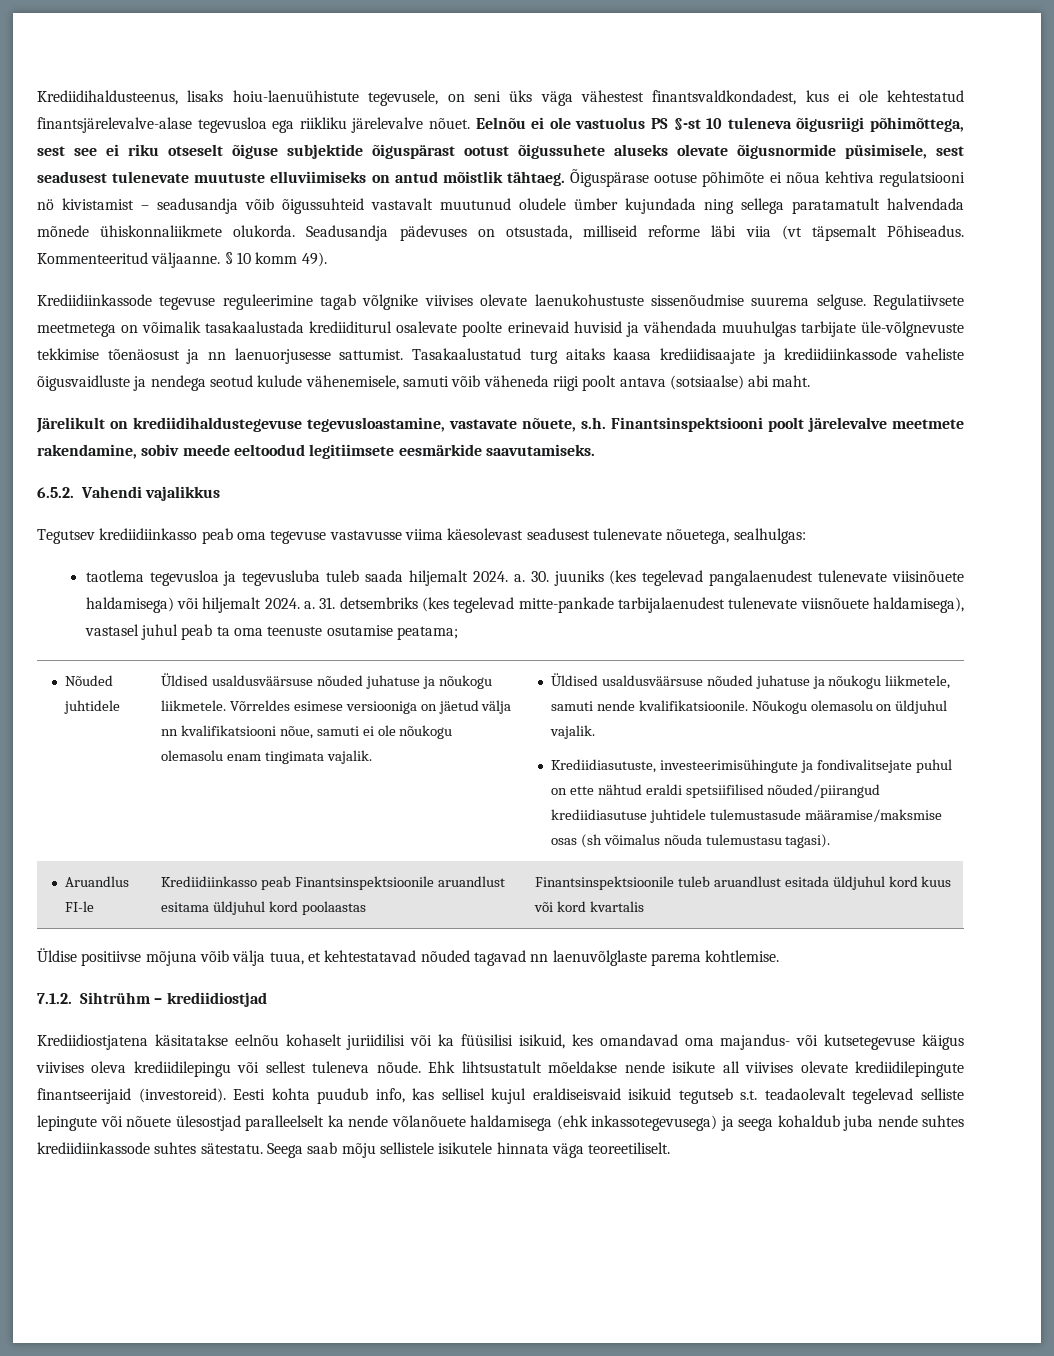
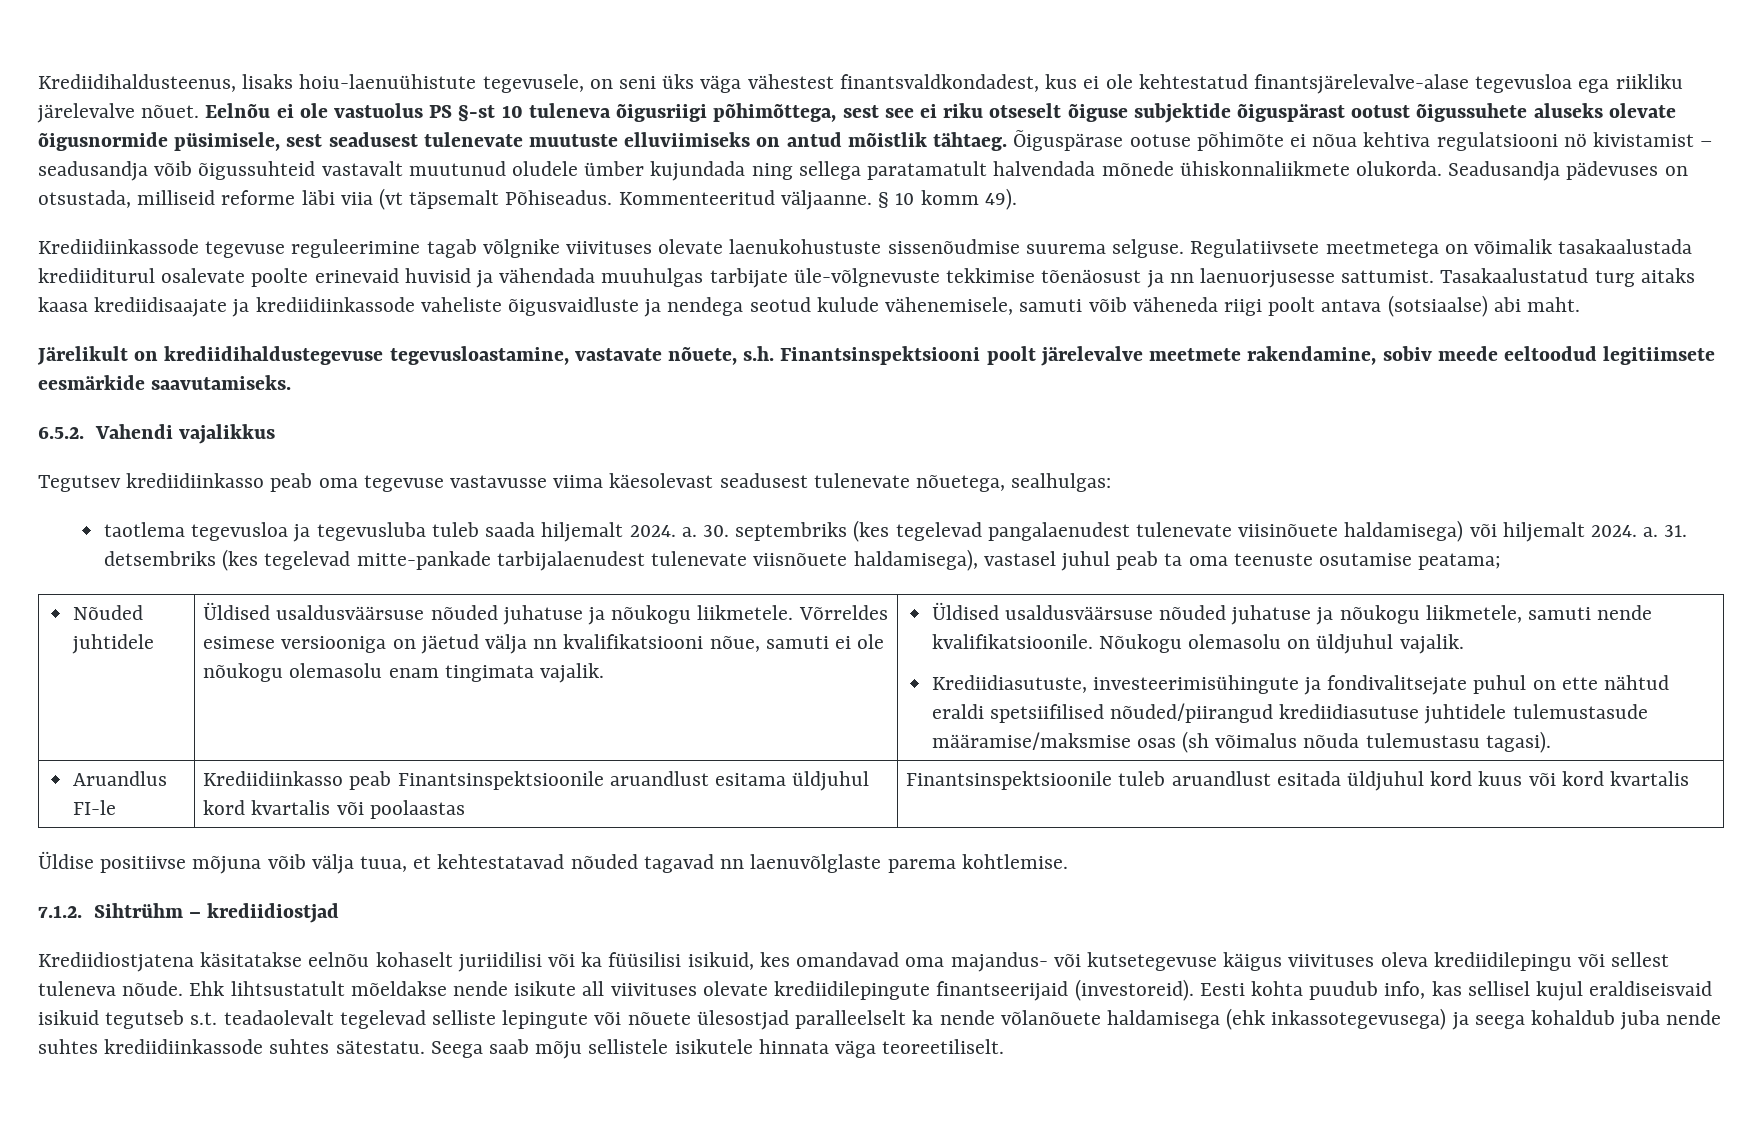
[424,295,473,306] viivises -> [566,241,653,254] viivituses
[553,570,604,586] juuniks -> [735,522,848,541] septembriks
(298, 906) none -> [251,800,364,815] kvartalis või
[36,1062,84,1073] viivises -> [1288,954,1375,967] viivituses
[745,1062,794,1073] viivises -> [610,983,697,996] viivituses

